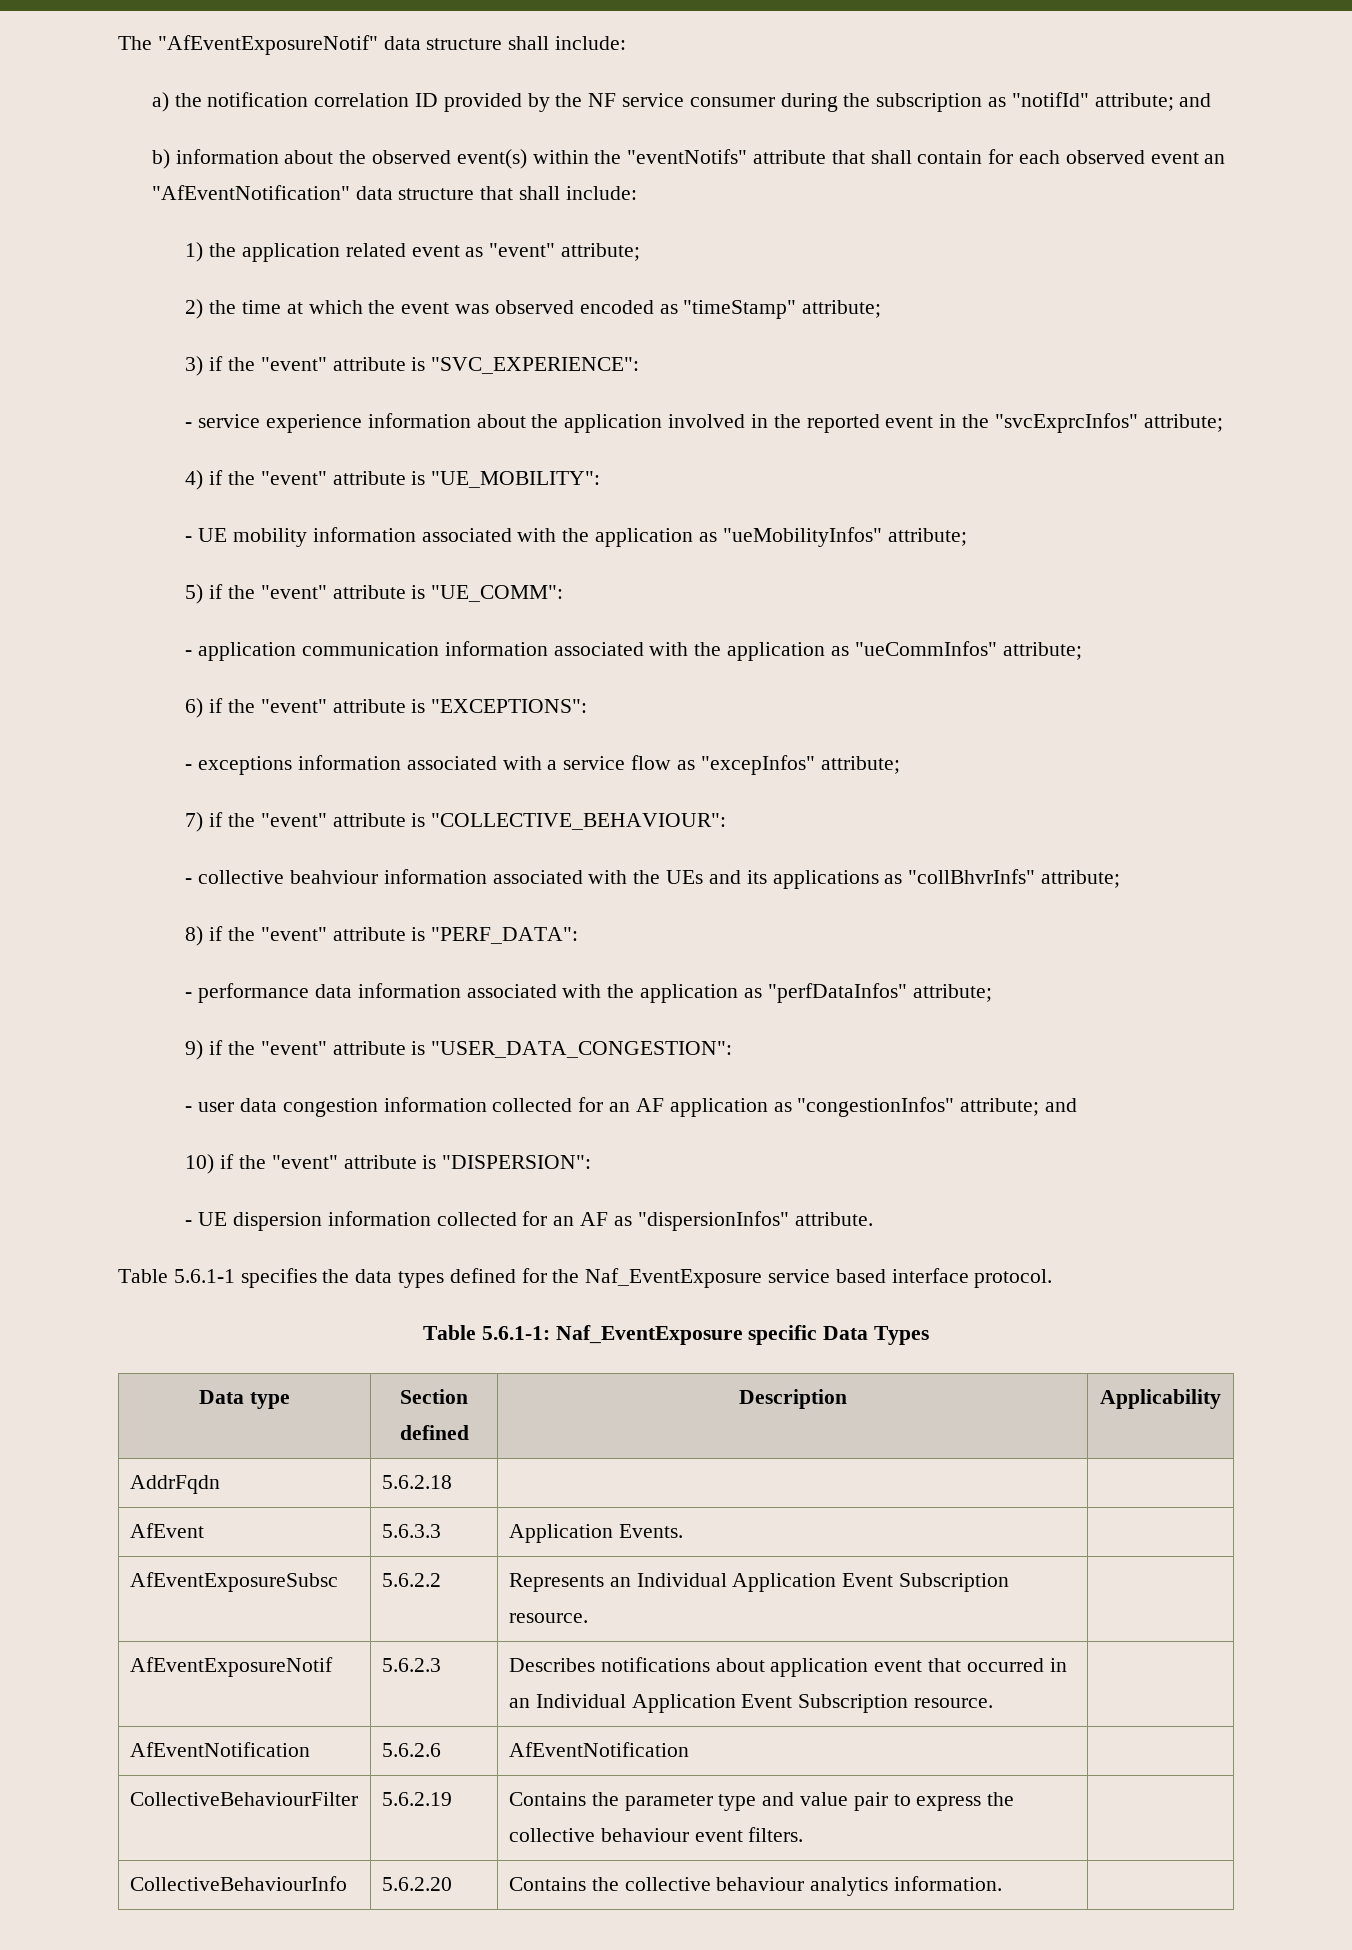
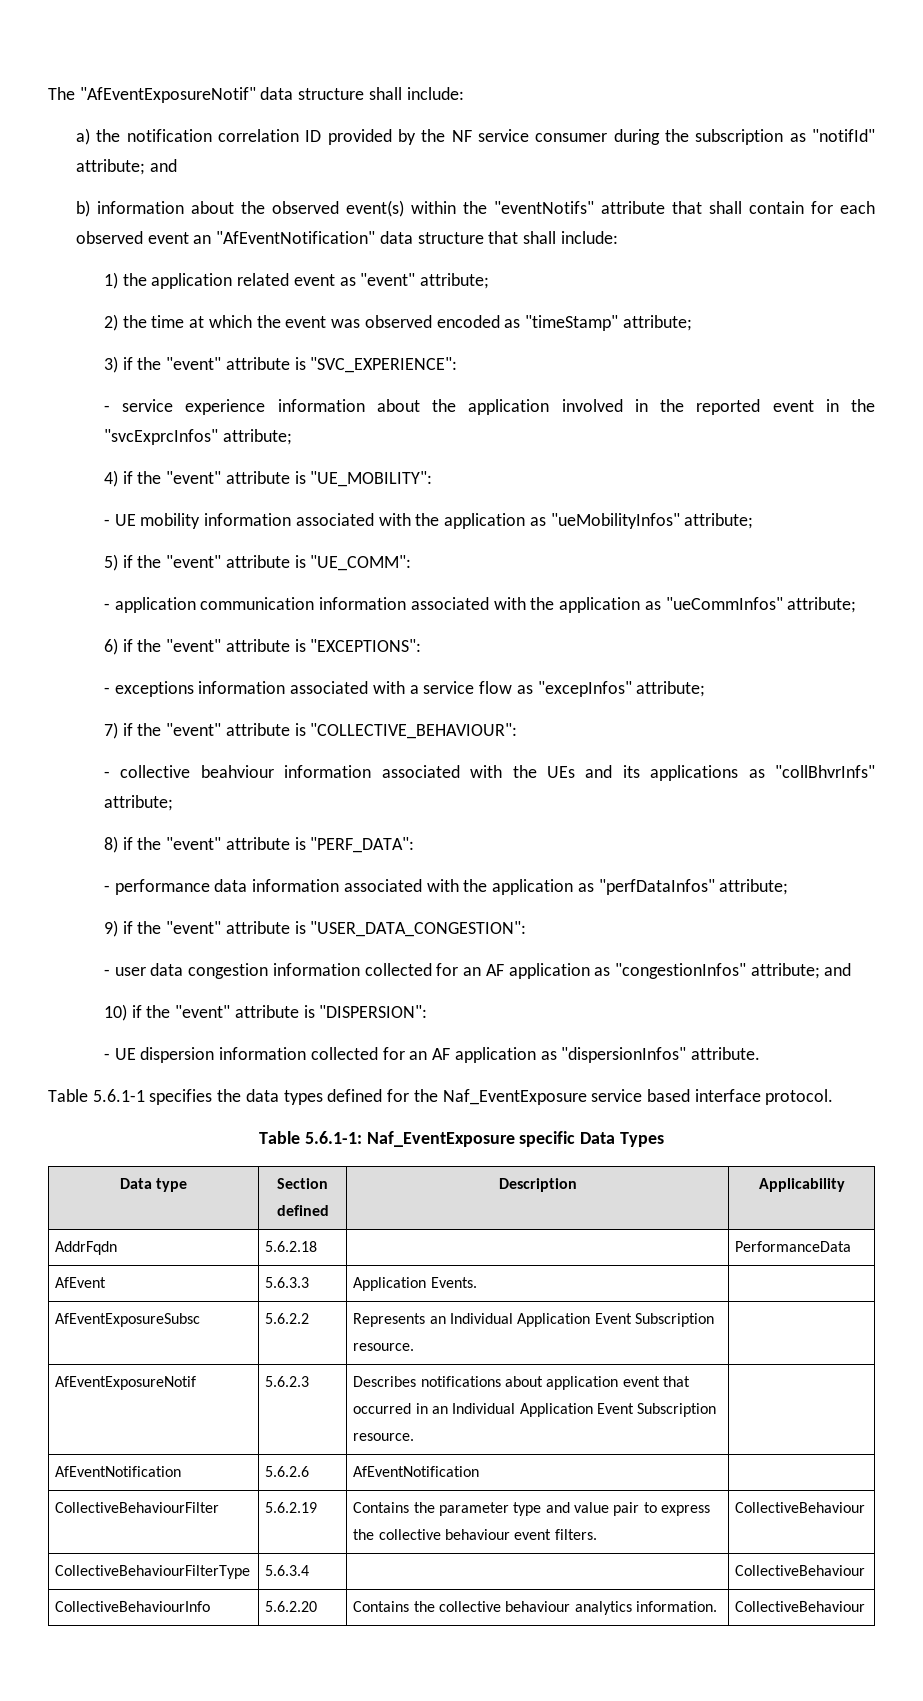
(609, 1219) none -> [454,1047,536,1063] application
(452, 1482) none -> [735,1241,852,1252] PerformanceData
(804, 1834) none -> [735,1502,866,1513] [55,1565,251,1579] [265,1565,310,1576] [735,1565,866,1576] CollectiveBehaviour // CollectiveBehaviourFilterType | 5.6.3.4 | | CollectiveBehaviour
(1002, 1883) none -> [735,1601,866,1612] CollectiveBehaviour

